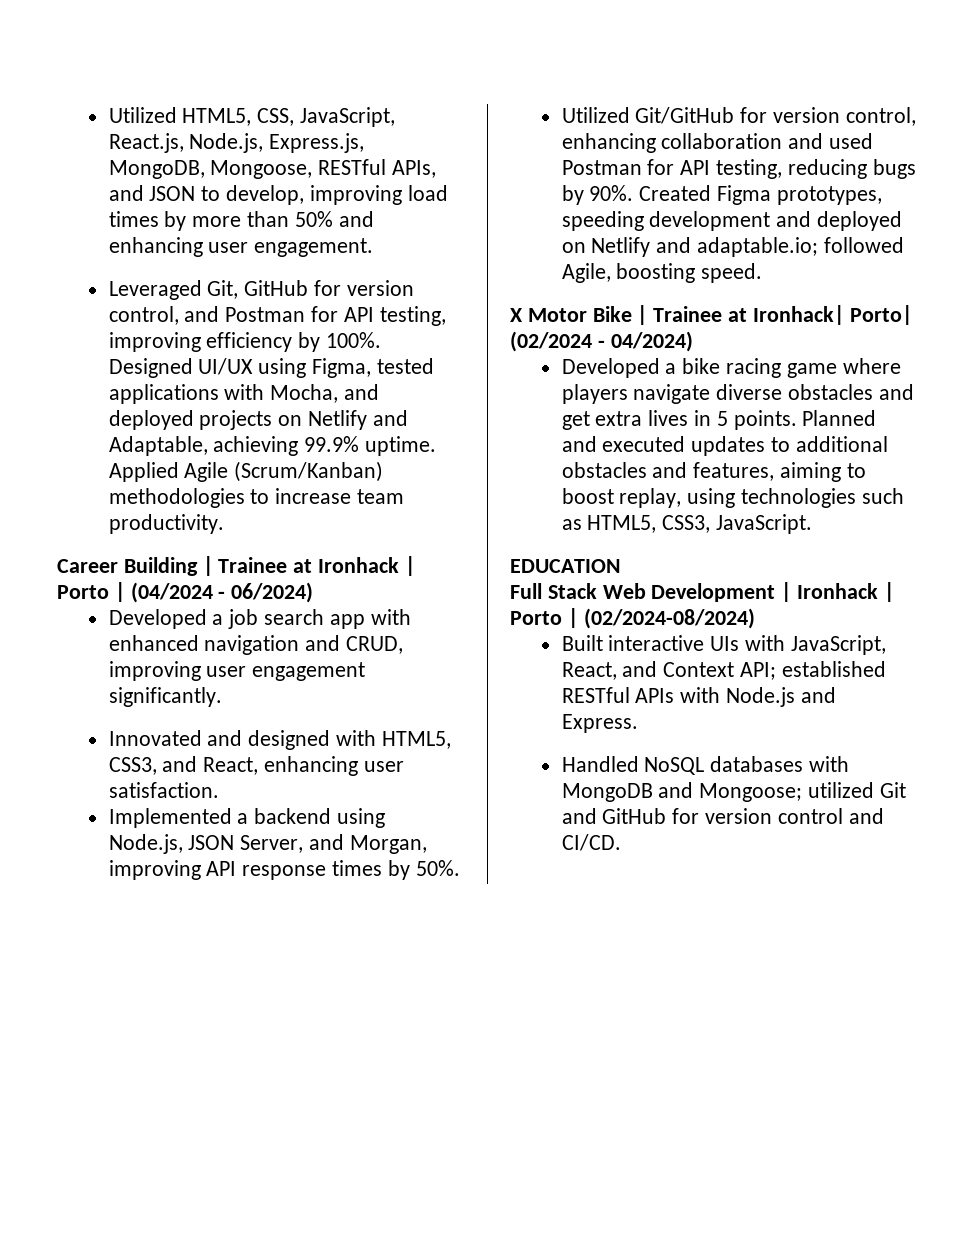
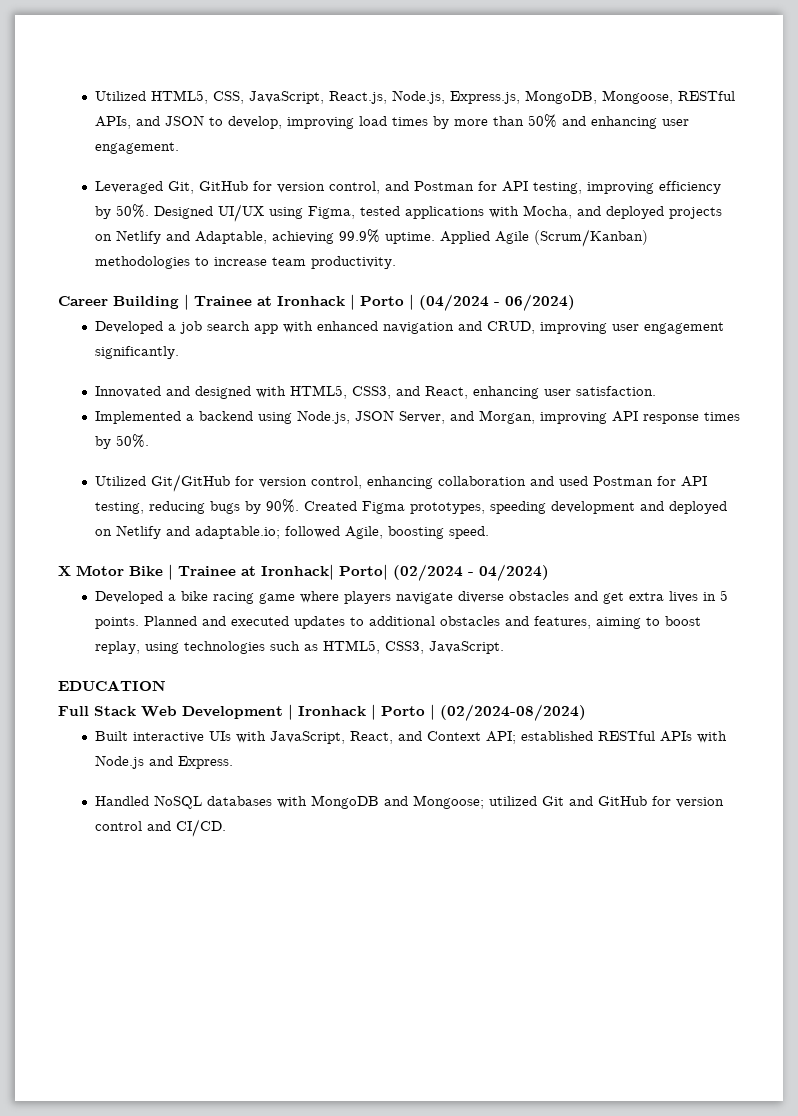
[326,332,382,348] 100%. -> [115,204,149,218] 50%.

